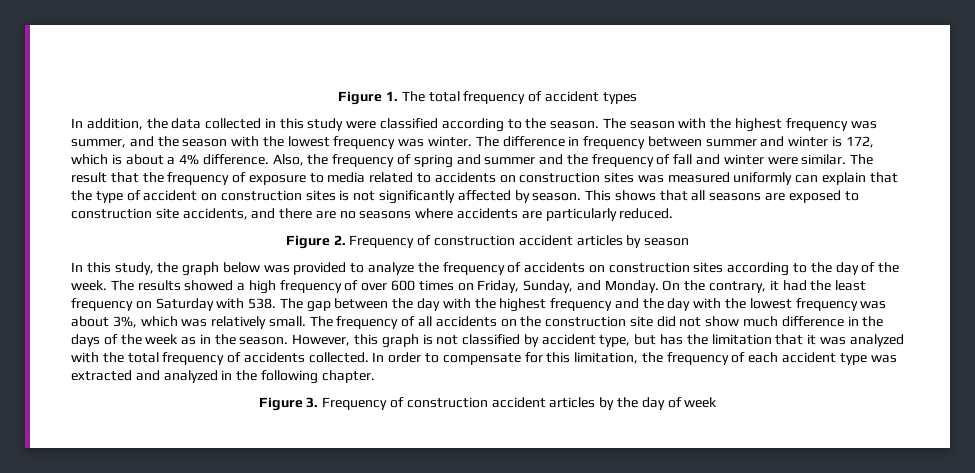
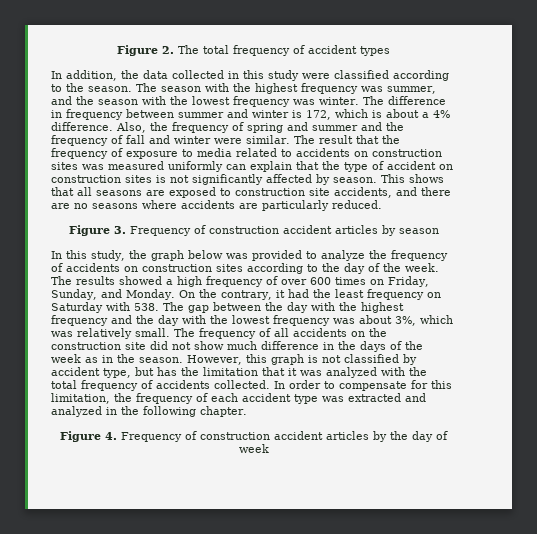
[338,91,399,105] Figure 1. -> [117,45,174,56] Figure 2.
[333,235,346,245] 2. -> [113,226,126,234] 3.
[306,397,319,408] 3. -> [105,432,117,440] 4.

